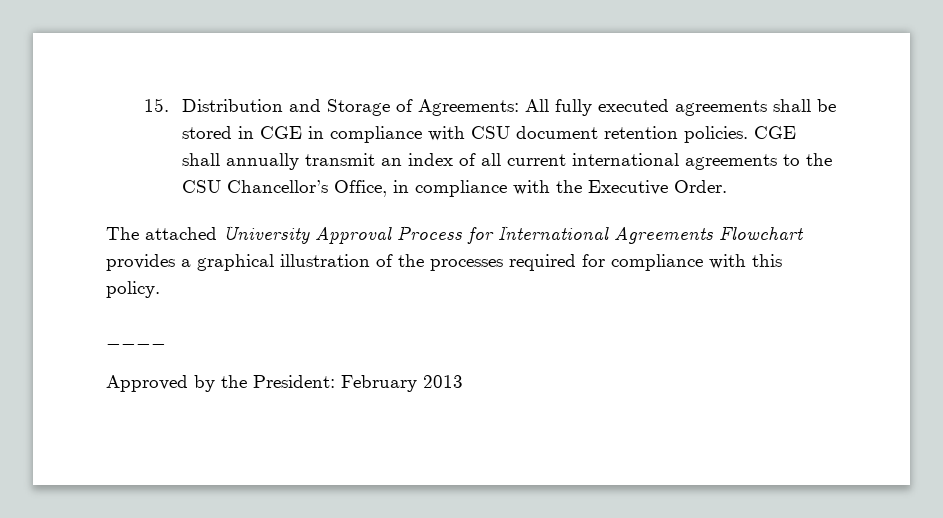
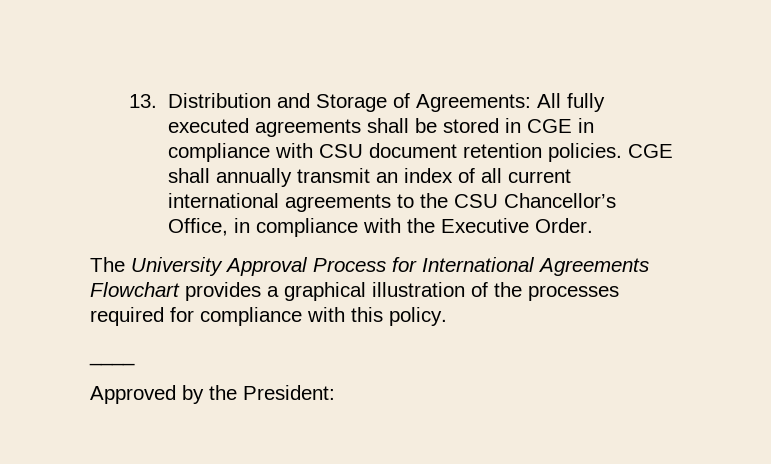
[143,98,169,112] 15. -> [129,94,158,108] 13.
[145,227,217,240] attached -> (125, 264) none
[341,375,463,392] February 2013 -> (335, 392) none

